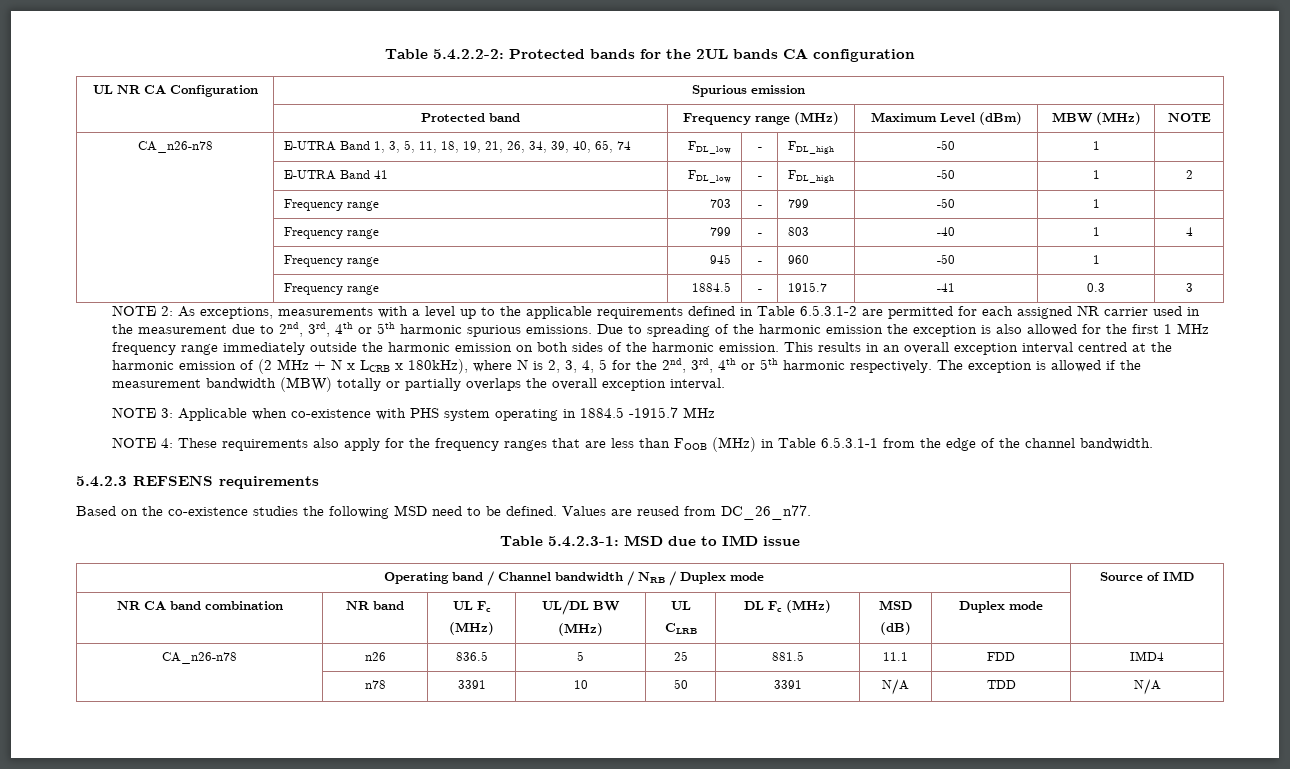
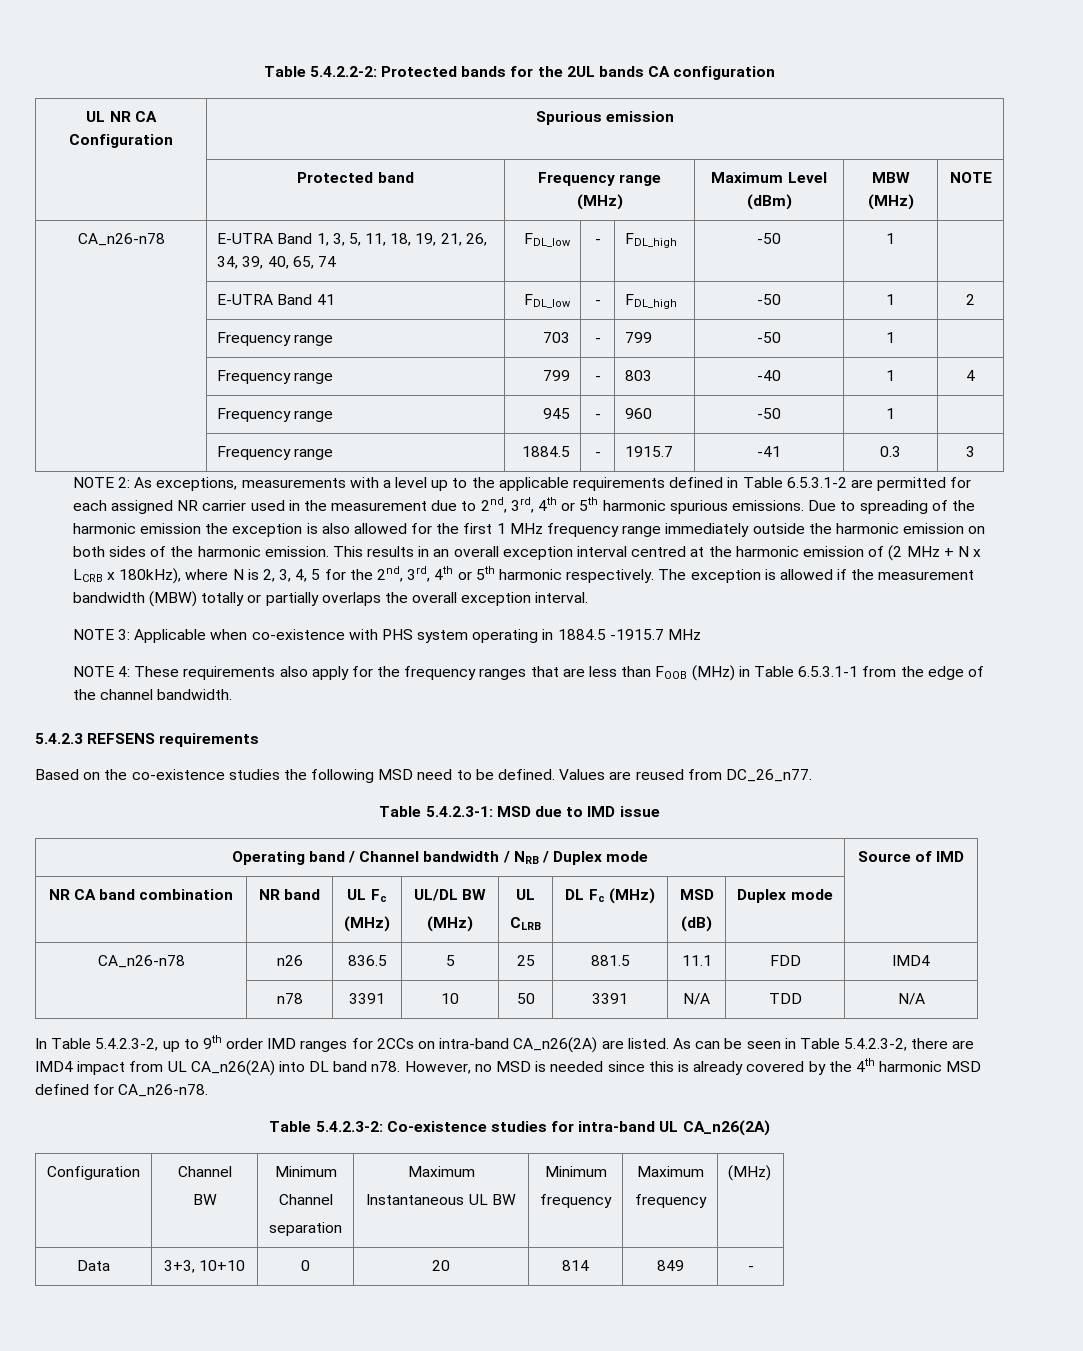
(1161, 687) none -> [35,1035,975,1053] [35,1058,982,1076] [35,1084,209,1097] [269,1120,770,1136] [47,1166,140,1180] [177,1166,232,1177] [192,1194,217,1205] [274,1166,337,1177] [278,1194,333,1205] [269,1222,342,1236] [407,1166,475,1177] [366,1194,516,1205] [544,1166,607,1177] [540,1194,612,1208] [636,1166,704,1177] [634,1194,707,1208] [728,1165,772,1181] [77,1260,110,1271] [163,1260,246,1273] [301,1260,310,1271] [432,1260,450,1271] [562,1260,589,1271] [656,1260,684,1271] [747,1266,754,1271] // In Table 5.4.2.3-2, up to 9th order IMD ranges for 2CCs on intra-band CA_n26(2A) are listed. As can be seen in Table 5.4.2.3-2, there are IMD4 impact from UL CA_n26(2A) into DL band n78. However, no MSD is needed since this is already covered by the 4th harmonic MSD defined for CA_n26-n78. // Table 5.4.2.3-2: Co-existence studies for intra-band UL CA_n26(2A) // Configuration | Channel // BW | Minimum // Channel // separation | Maximum // Instantaneous UL BW | Minimum // frequency | Maximum // frequency | (MHz) // Data | 3+3, 10+10 | 0 | 20 | 814 | 849 | -

